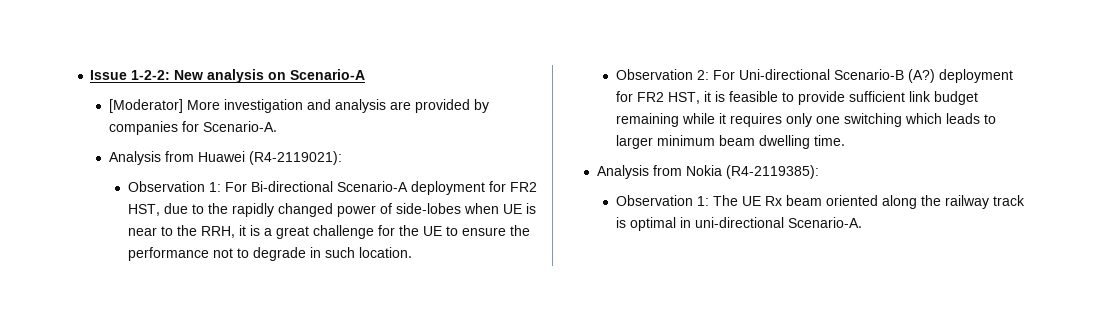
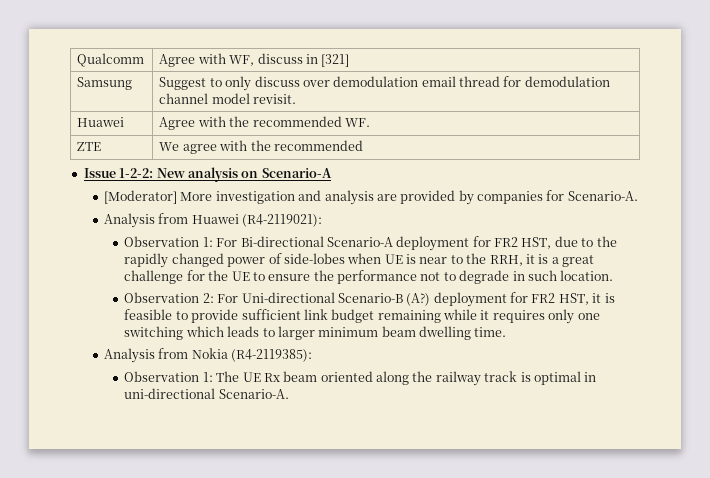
(90, 75) none -> [77,53,145,67] [159,53,350,67] [77,77,133,90] [159,76,610,91] [159,93,297,104] [77,117,125,127] [159,116,370,130] [77,142,102,151] [159,140,363,154] Qualcomm | Agree with WF, discuss in [321] // Samsung | Suggest to only discuss over demodulation email thread for demodulation channel model revisit. // Huawei | Agree with the recommended WF. // ZTE | We agree with the recommended //

